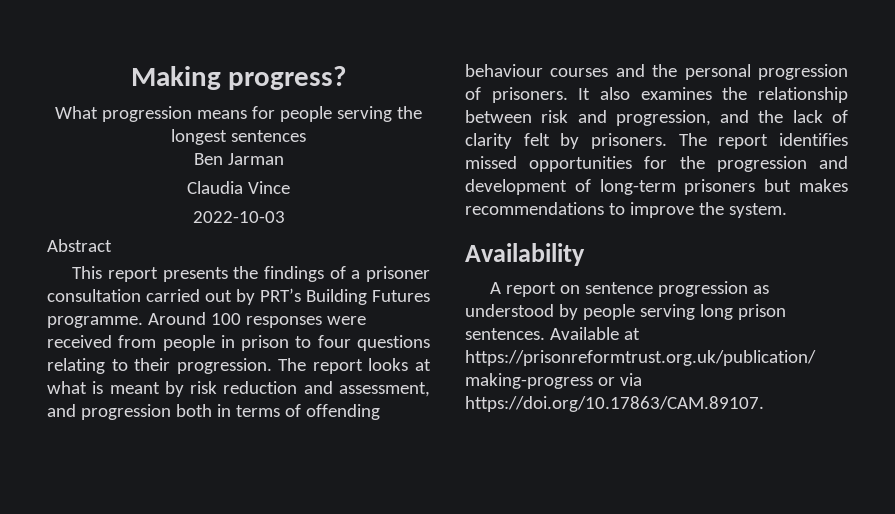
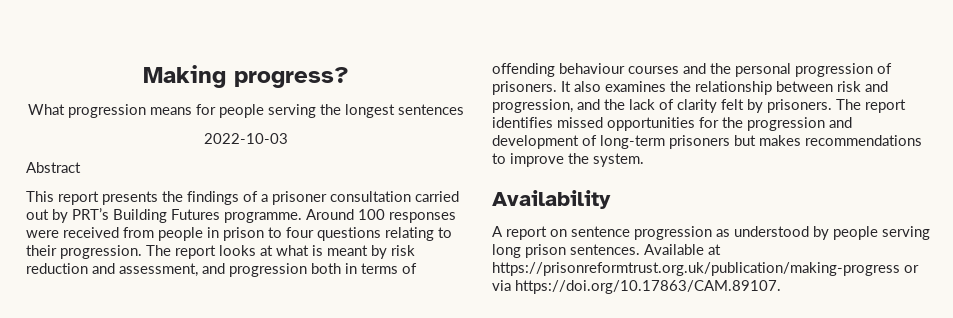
[193,153,284,165] [187,181,290,194] // Ben Jarman // Claudia Vince -> (464, 109) none

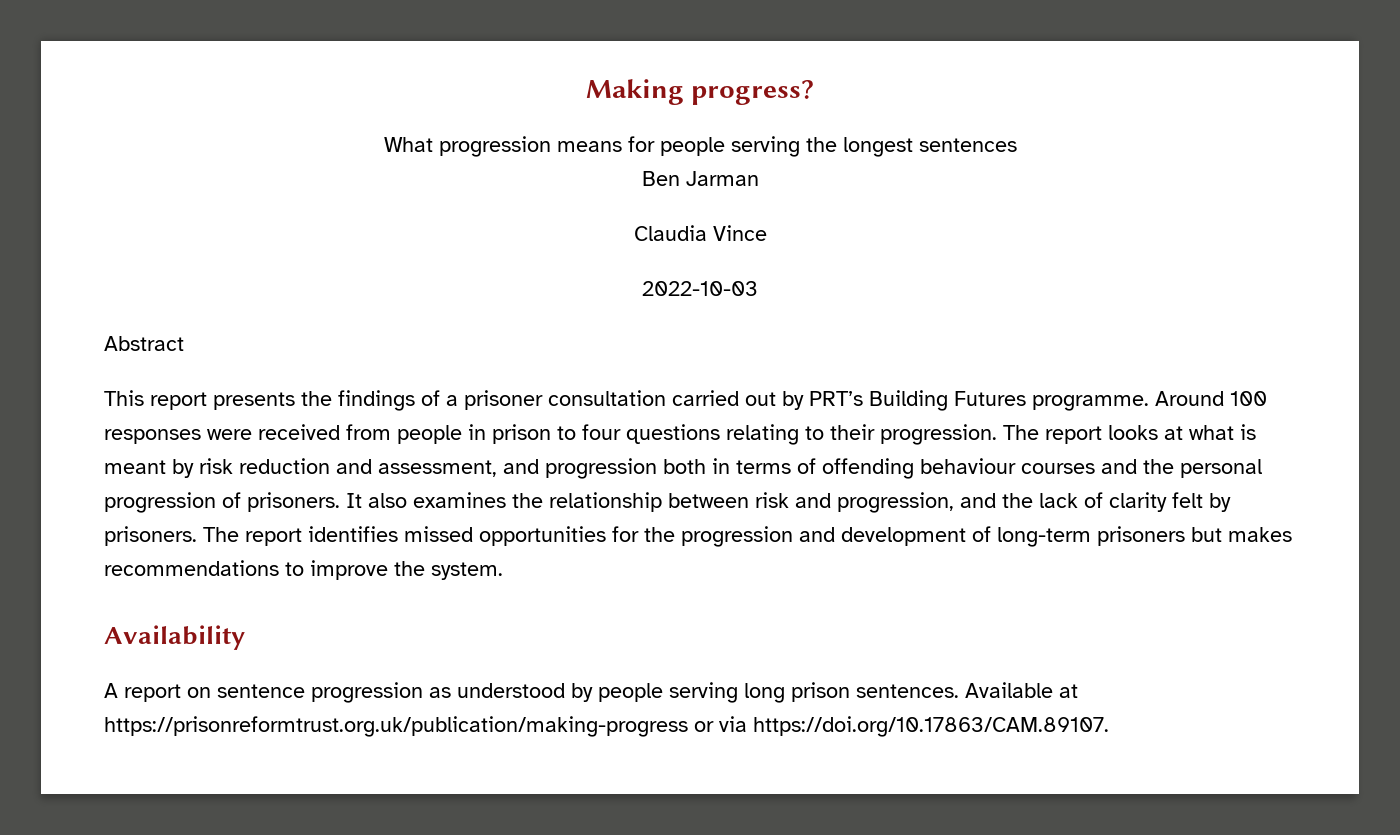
(464, 109) none -> [641,171,759,186] [633,225,767,241] // Ben Jarman // Claudia Vince

